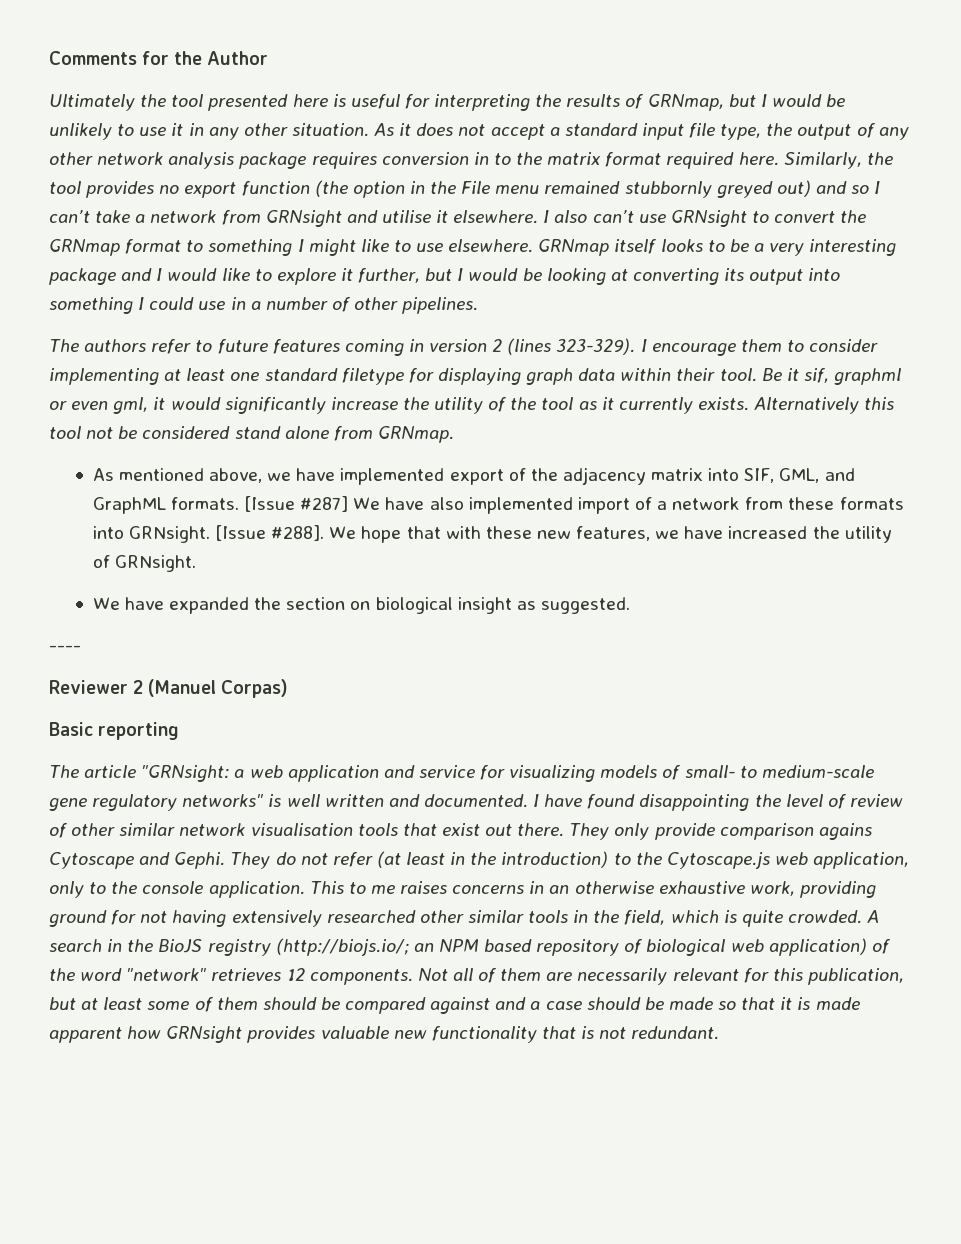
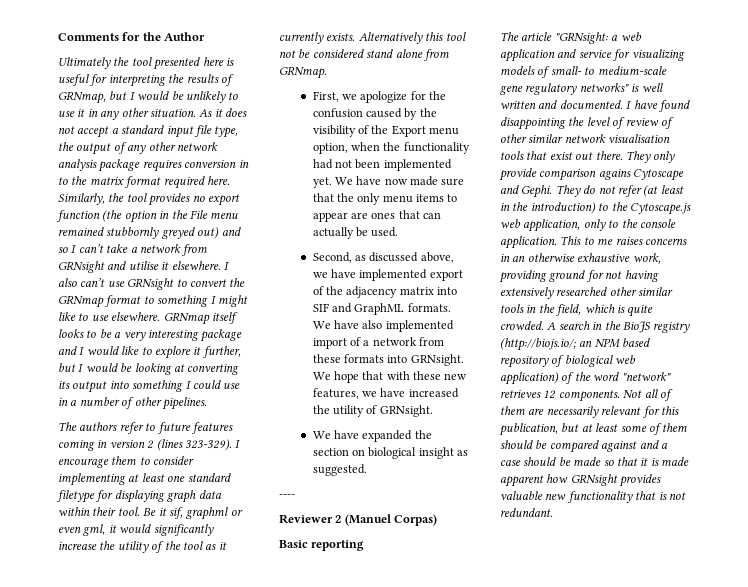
[92,468,204,481] As mentioned -> [312,91,447,103] [312,108,437,120] [312,125,460,137] [312,142,470,154] [312,159,452,171] [312,176,465,188] [312,193,458,205] [312,210,442,222] [312,227,399,239] [312,252,419,263] First, we apologize for the confusion caused by the visibility of the Export menu option, when the functionality had not been implemented yet. We have now made sure that the only menu items to appear are ones that can actually be used. // Second, as discussed
[744,468,820,483] SIF, GML, -> [312,303,329,312] SIF
[244,496,349,512] [Issue #287] -> (451, 307) none
[215,525,325,541] [Issue #288]. -> (464, 360) none

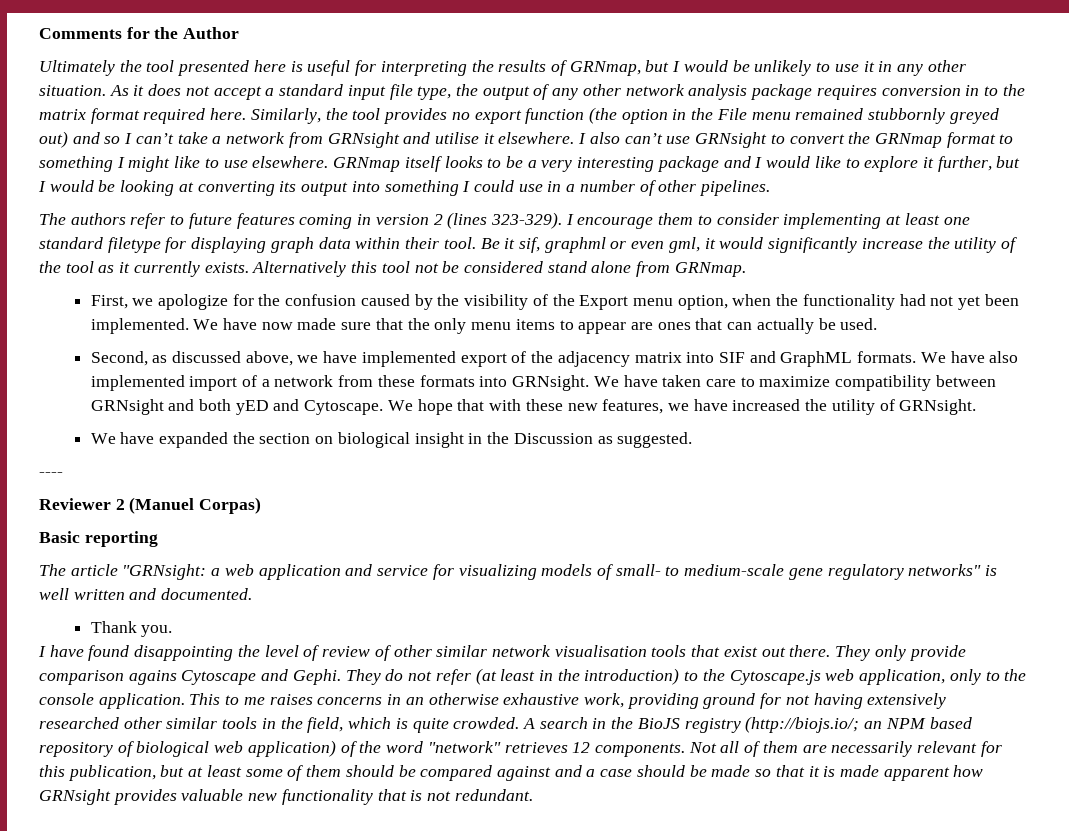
[355,159,452,171] [312,177,332,188] been implemented yet. -> [958,294,1019,310] [90,318,189,334] yet been implemented.
(331, 376) none -> [623,375,996,391] [90,399,413,415] have taken care to maximize compatibility between GRNsight and both yED and Cytoscape. We
(454, 453) none -> [468,432,593,444] in the Discussion
(623, 104) none -> [90,621,173,637] // Thank you. //

